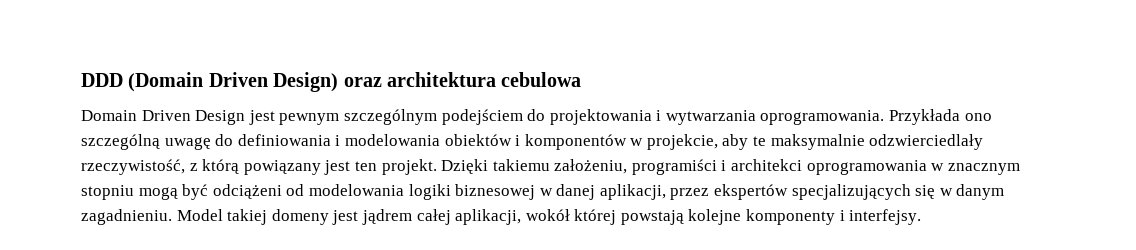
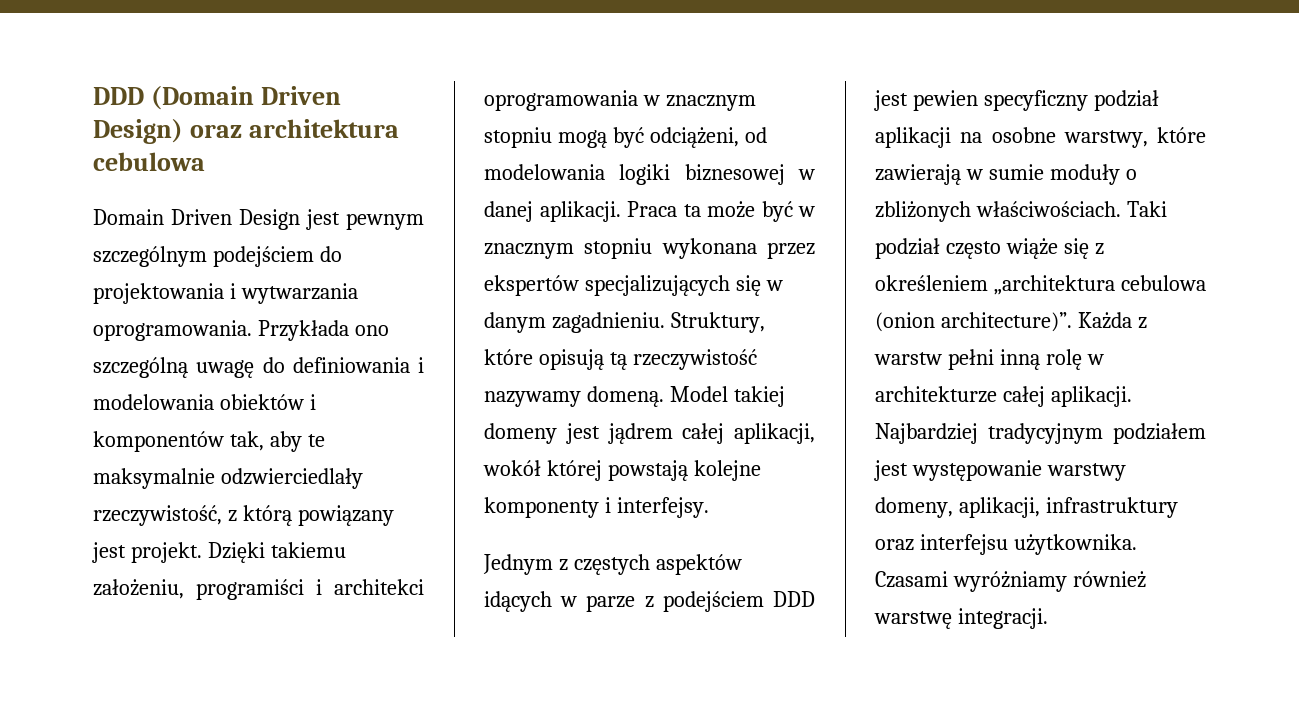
[630,134,718,150] w projekcie, -> [229,431,264,451] tak,
[354,161,377,171] ten -> (126, 552) none
[212,184,282,199] odciążeni -> [649,127,739,148] odciążeni,
[599,184,666,200] aplikacji, -> [539,201,815,222] [484,238,757,259] aplikacji. Praca ta może być w znacznym stopniu wykonana
(172, 217) none -> [670,312,765,333] [484,349,757,370] [484,386,664,407] Struktury, które opisują tą rzeczywistość nazywamy domeną.
(922, 217) none -> [483,554,742,575] [484,591,815,612] [874,90,1159,111] [875,127,1206,148] [875,164,1137,185] [875,201,1167,222] [875,238,1104,259] [875,275,1206,295] [875,312,1147,332] [874,349,1104,370] [875,386,1132,407] [875,423,1206,444] [874,460,1126,481] [875,497,1178,518] [875,534,1137,555] [875,571,1146,592] [874,608,1048,629] // Jednym z częstych aspektów idących w parze z podejściem DDD jest pewien specyficzny podział aplikacji na osobne warstwy, które zawierają w sumie moduły o zbliżonych właściwościach. Taki podział często wiąże się z określeniem „architektura cebulowa (onion architecture)”. Każda z warstw pełni inną rolę w architekturze całej aplikacji. Najbardziej tradycyjnym podziałem jest występowanie warstwy domeny, aplikacji, infrastruktury oraz interfejsu użytkownika. Czasami wyróżniamy również warstwę integracji.

